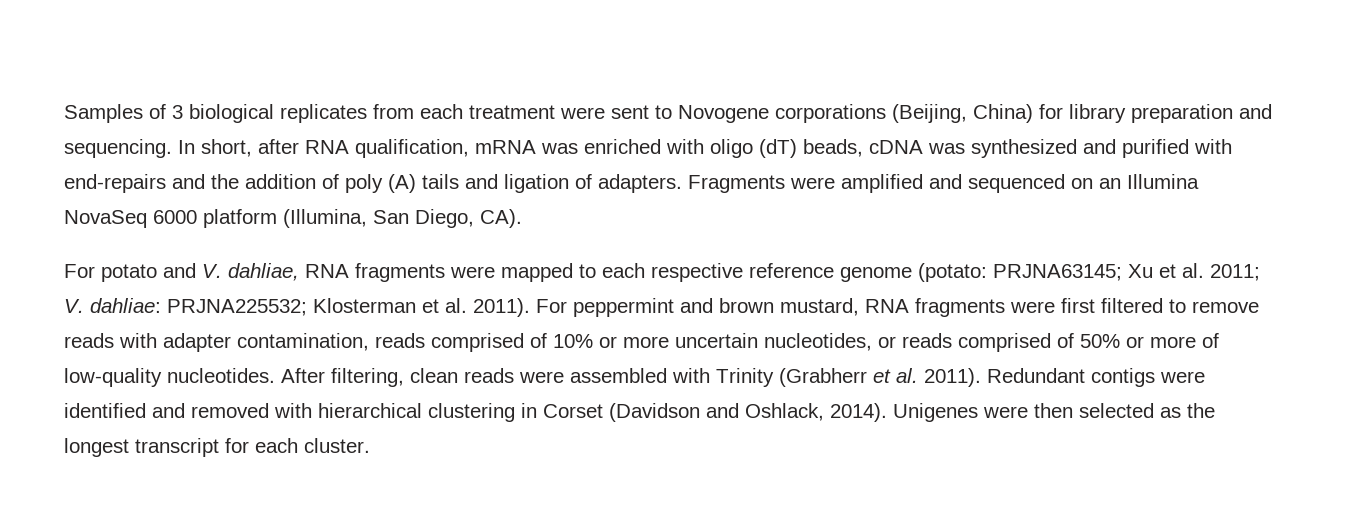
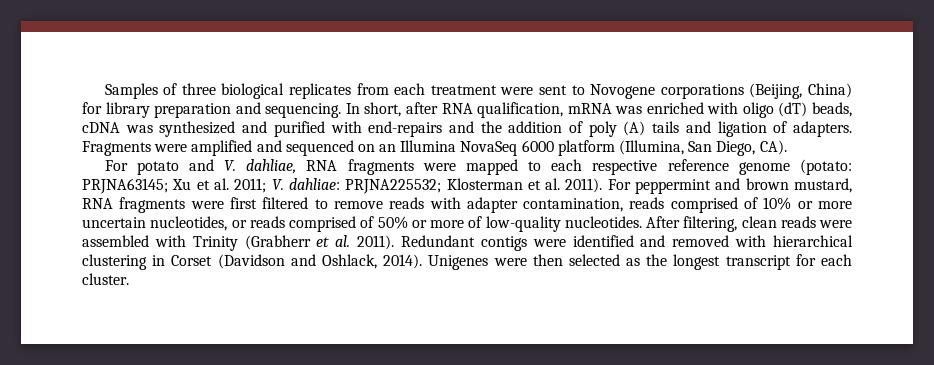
[172,105,183,119] 3 -> [181,83,216,95] three

